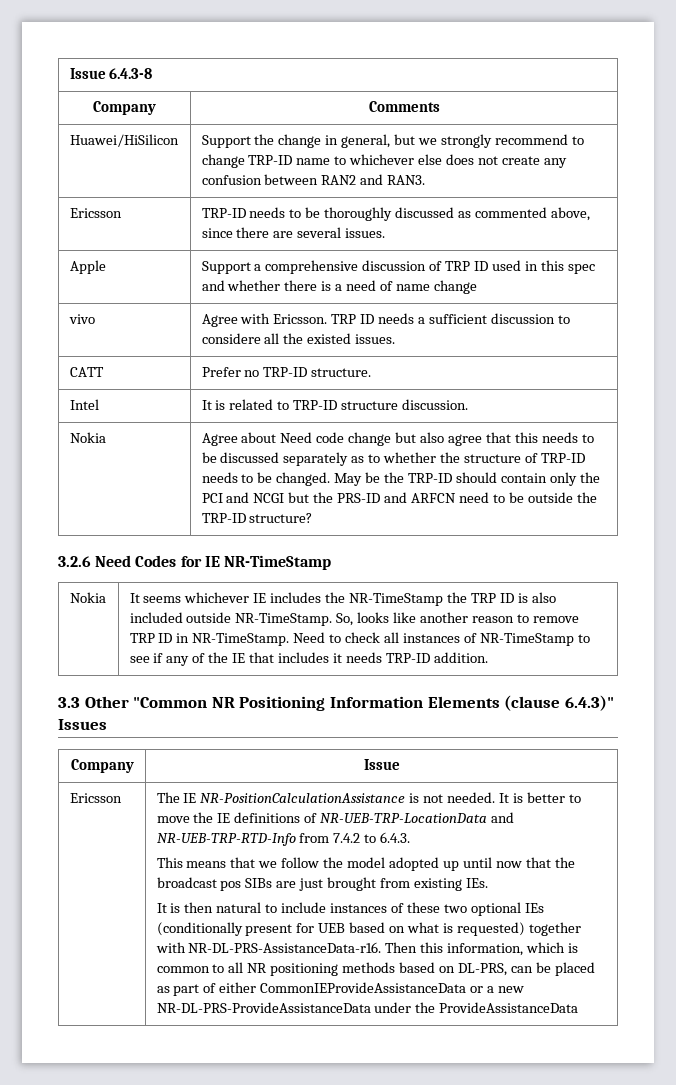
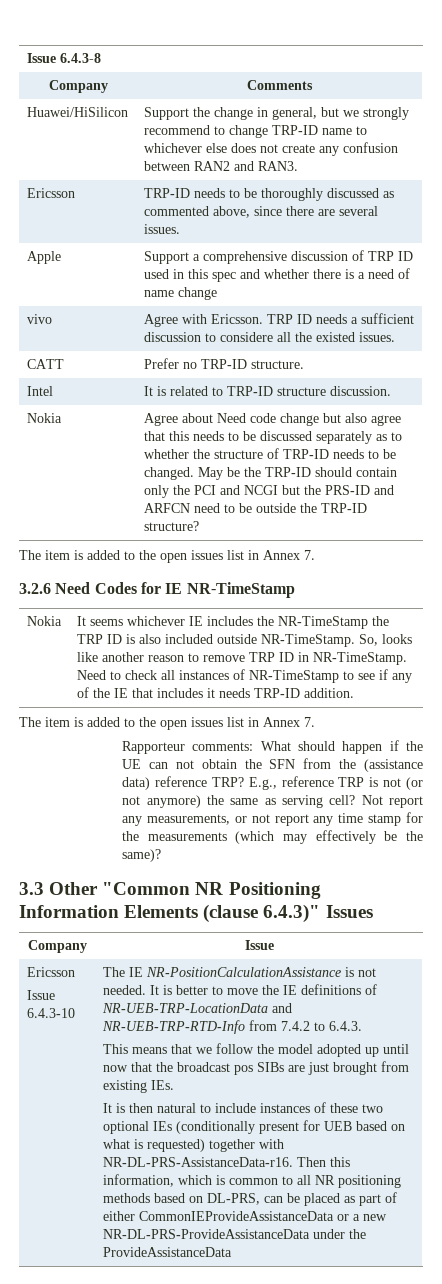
(313, 518) none -> [19,550,315,563] // The item is added to the open issues list in Annex 7.
(488, 657) none -> [19,717,315,730] [122,740,423,754] [122,758,424,772] [122,776,424,790] [122,795,424,808] [122,812,424,826] [122,830,423,844] [122,849,162,862] // The item is added to the open issues list in Annex 7. // Rapporteur comments: What should happen if the UE can not obtain the SFN from the (assistance data) reference TRP? E.g., reference TRP is not (or not anymore) the same as serving cell? Not report any measurements, or not report any time stamp for the measurements (which may effectively be the same)?
(122, 798) none -> [26,990,55,1000] [26,1008,75,1018] // Issue 6.4.3-10

